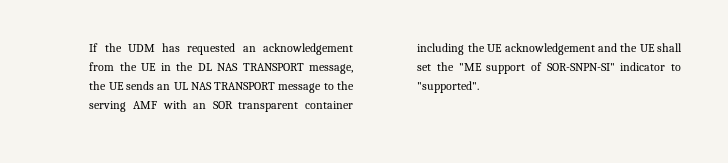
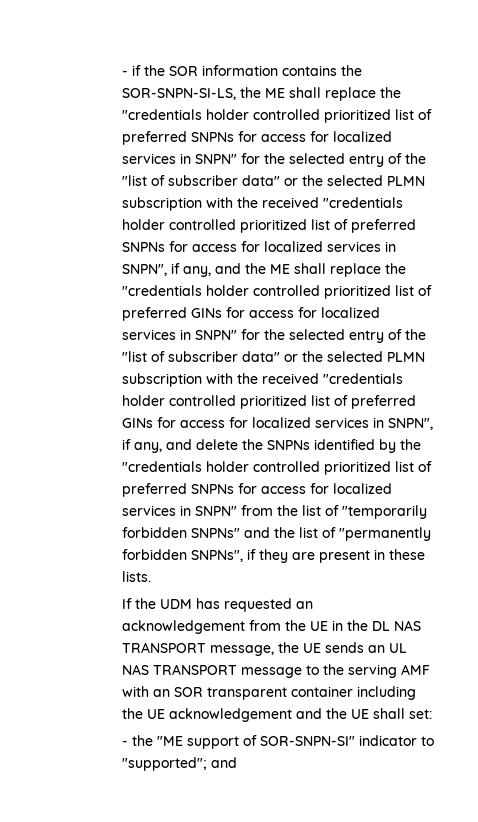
(89, 47) none -> [122,65,363,76] [122,87,402,101] [122,109,433,123] [122,131,393,145] [122,153,427,167] [122,175,426,186] [122,197,404,211] [122,219,417,233] [122,241,397,252] [122,263,407,277] [122,285,433,299] [122,307,381,321] [122,329,427,343] [122,351,426,362] [122,373,404,387] [122,395,417,409] [122,417,434,430] [122,439,422,453] [122,461,433,475] [122,483,393,497] [122,505,428,519] [122,527,432,541] [122,549,426,563] [122,571,152,582] - if the SOR information contains the SOR-SNPN-SI-LS, the ME shall replace the "credentials holder controlled prioritized list of preferred SNPNs for access for localized services in SNPN" for the selected entry of the "list of subscriber data" or the selected PLMN subscription with the received "credentials holder controlled prioritized list of preferred SNPNs for access for localized services in SNPN", if any, and the ME shall replace the "credentials holder controlled prioritized list of preferred GINs for access for localized services in SNPN" for the selected entry of the "list of subscriber data" or the selected PLMN subscription with the received "credentials holder controlled prioritized list of preferred GINs for access for localized services in SNPN", if any, and delete the SNPNs identified by the "credentials holder controlled prioritized list of preferred SNPNs for access for localized services in SNPN" from the list of "temporarily forbidden SNPNs" and the list of "permanently forbidden SNPNs", if they are present in these lists. //
[417,64,432,71] set -> [409,709,433,719] [122,740,129,746] set: // -
[417,81,480,93] "supported". -> [122,757,238,771] "supported"; and

